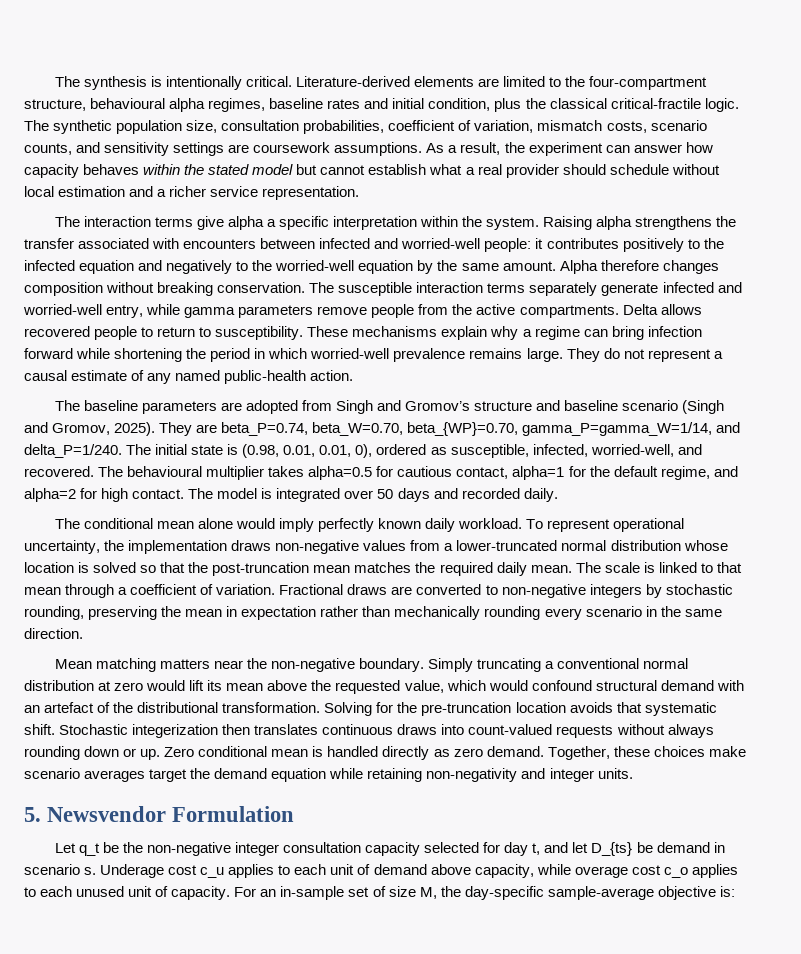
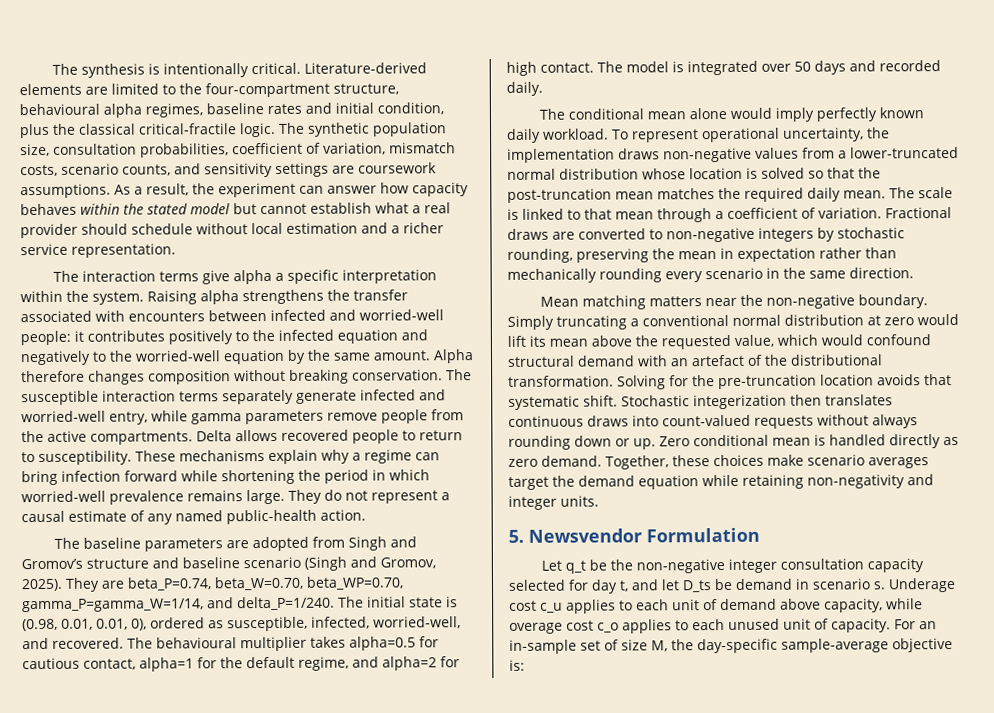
[407,422,519,436] beta_{WP}=0.70, -> [306,576,404,590] beta_WP=0.70,
[591,842,633,856] D_{ts} -> [682,580,712,593] D_ts

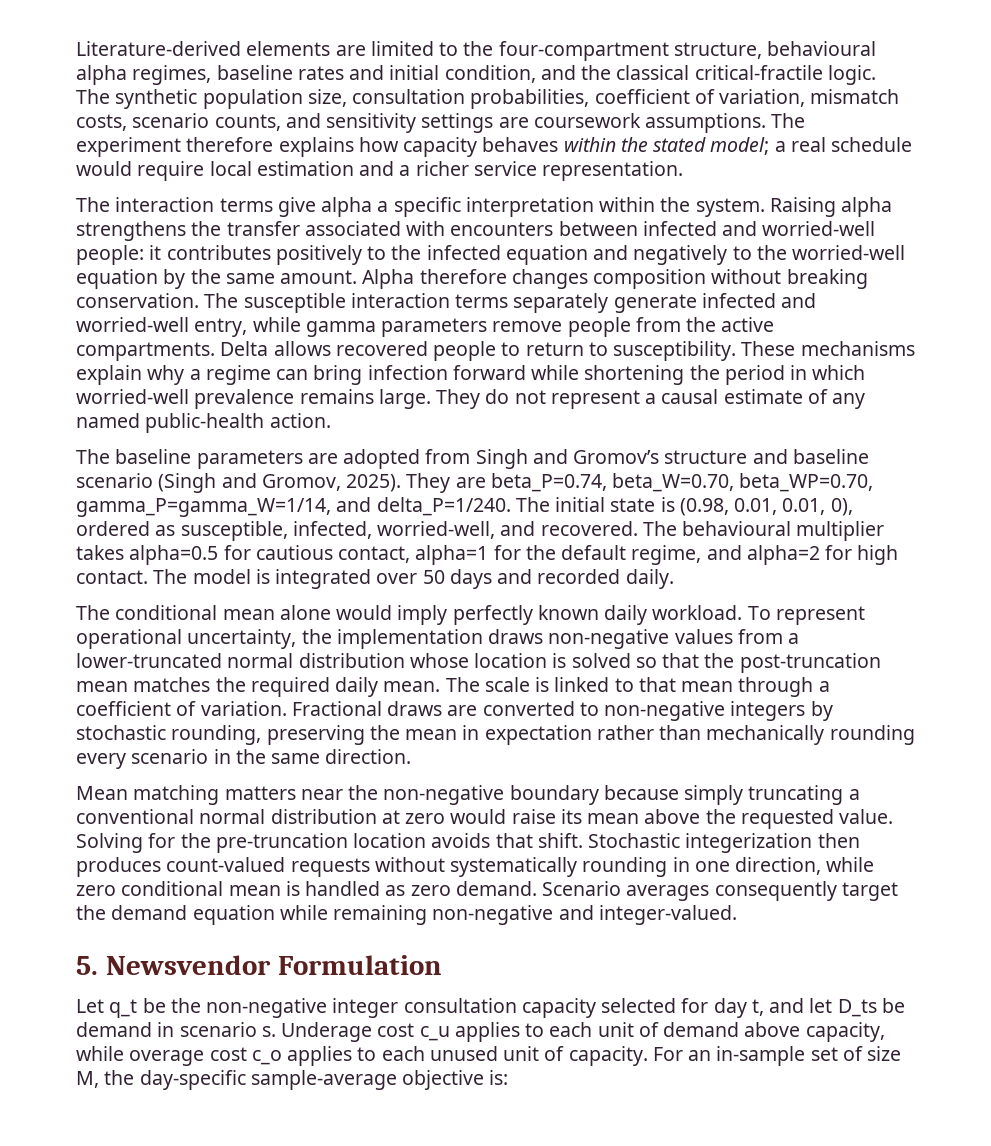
[52,62,302,78] The synthesis is intentionally critical. -> (76, 48) none
[19,123,50,139] plus -> [540,65,576,80] and
[114,182,377,198] As a result, the experiment can answer -> [771,113,806,128] [76,137,354,157] The experiment therefore explains
[190,202,451,215] [20,223,248,239] model but cannot establish what a real provider should schedule without -> [710,137,913,155] [76,161,205,181] model; a real schedule would require
[858,294,929,309] [507,315,554,330] boundary. Simply -> [509,785,744,805] boundary because simply
[507,335,526,347] lift -> [511,809,556,824] raise
[734,334,931,347] [507,354,883,367] [508,375,614,387] value, which would confound structural demand with an artefact of the distributional transformation. -> [839,809,894,824] value.
[508,395,580,410] systematic -> (533, 840) none
[825,394,893,406] [508,414,918,429] [508,435,690,450] translates continuous draws into count-valued requests without always rounding down or up. Zero -> [76,857,875,877] [76,885,116,896] produces count-valued requests without systematically rounding in one direction, while zero
[889,434,941,449] directly -> (381, 888) none
[605,454,929,470] Together, these choices make scenario averages -> [542,881,837,901] Scenario averages consequently
[742,474,934,489] [508,495,599,510] retaining non-negativity and integer units. -> [333,905,737,925] remaining non-negative and integer-valued.

